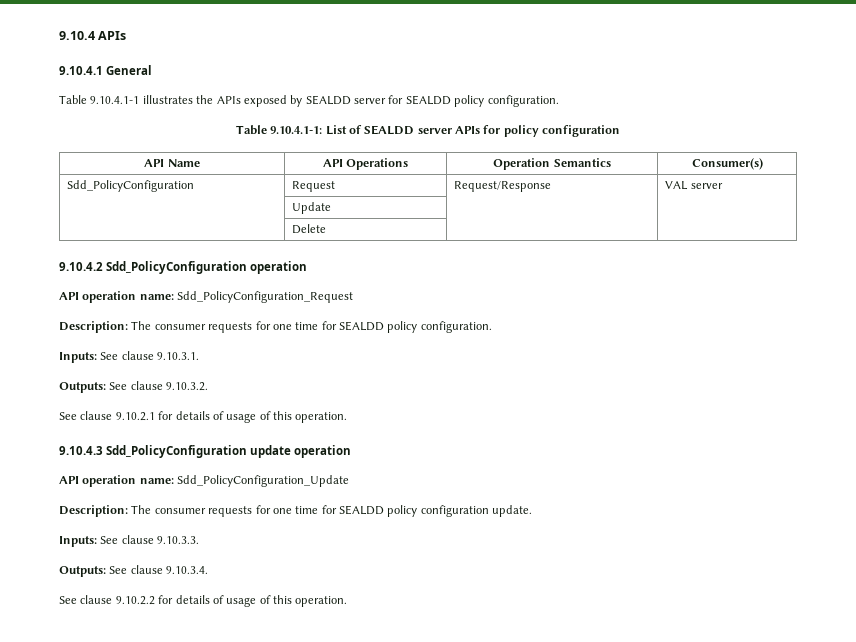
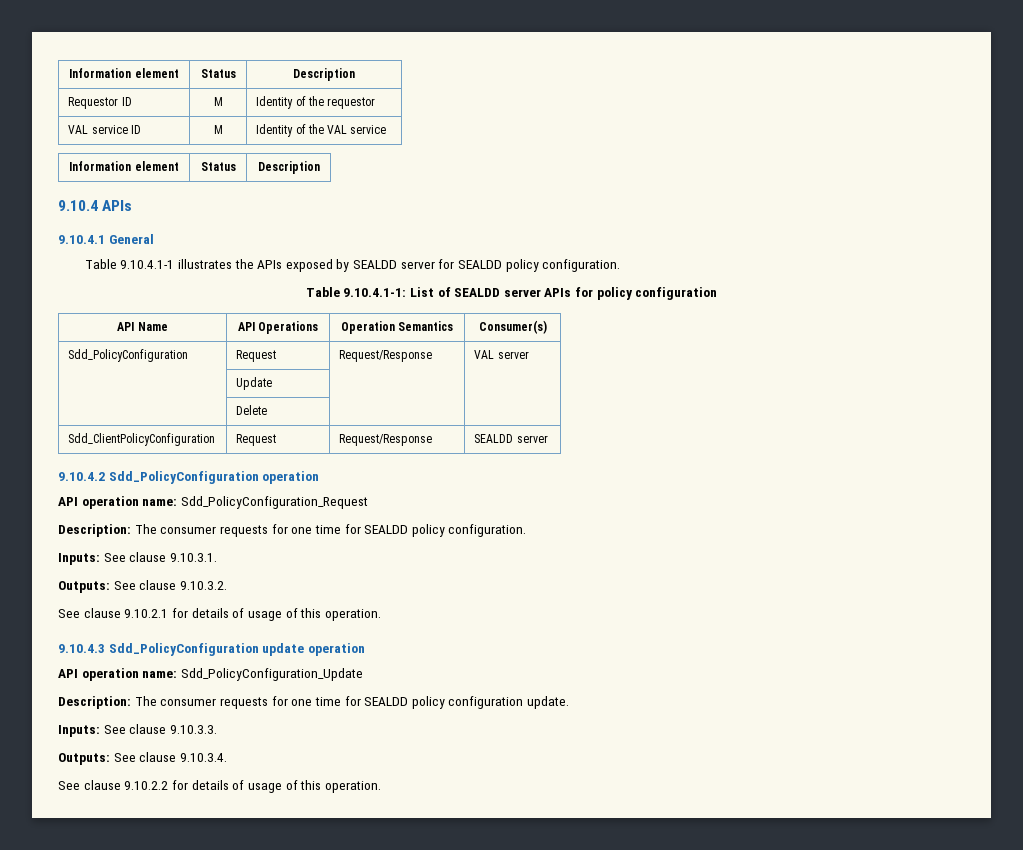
(59, 35) none -> [69,68,179,78] [200,69,236,78] [293,68,355,81] [68,97,132,109] [213,97,223,106] [256,96,376,109] [68,125,141,134] [213,125,223,134] [256,124,387,137] [69,161,179,171] [200,162,236,171] [257,161,320,174] Information element | Status | Description // Requestor ID | M | Identity of the requestor // VAL service ID | M | Identity of the VAL service // Information element | Status | Description //
(327, 229) none -> [68,433,216,446] [236,434,277,446] [339,434,433,446] [474,434,548,443] // Sdd_ClientPolicyConfiguration | Request | Request/Response | SEALDD server

